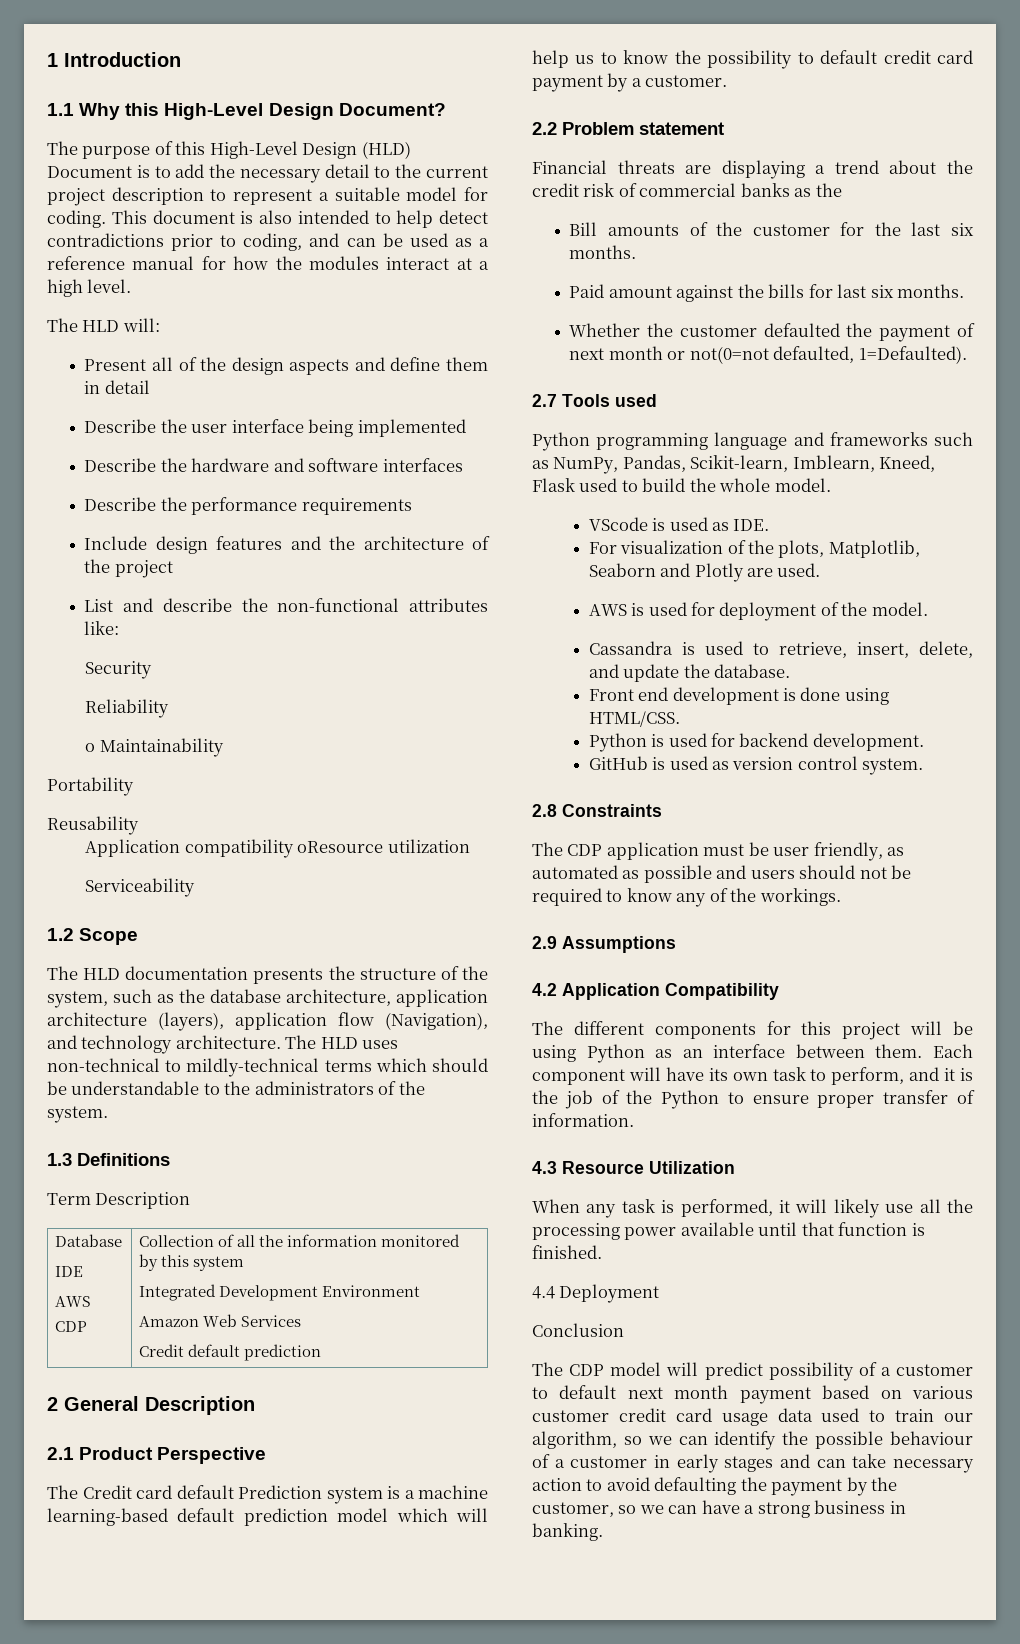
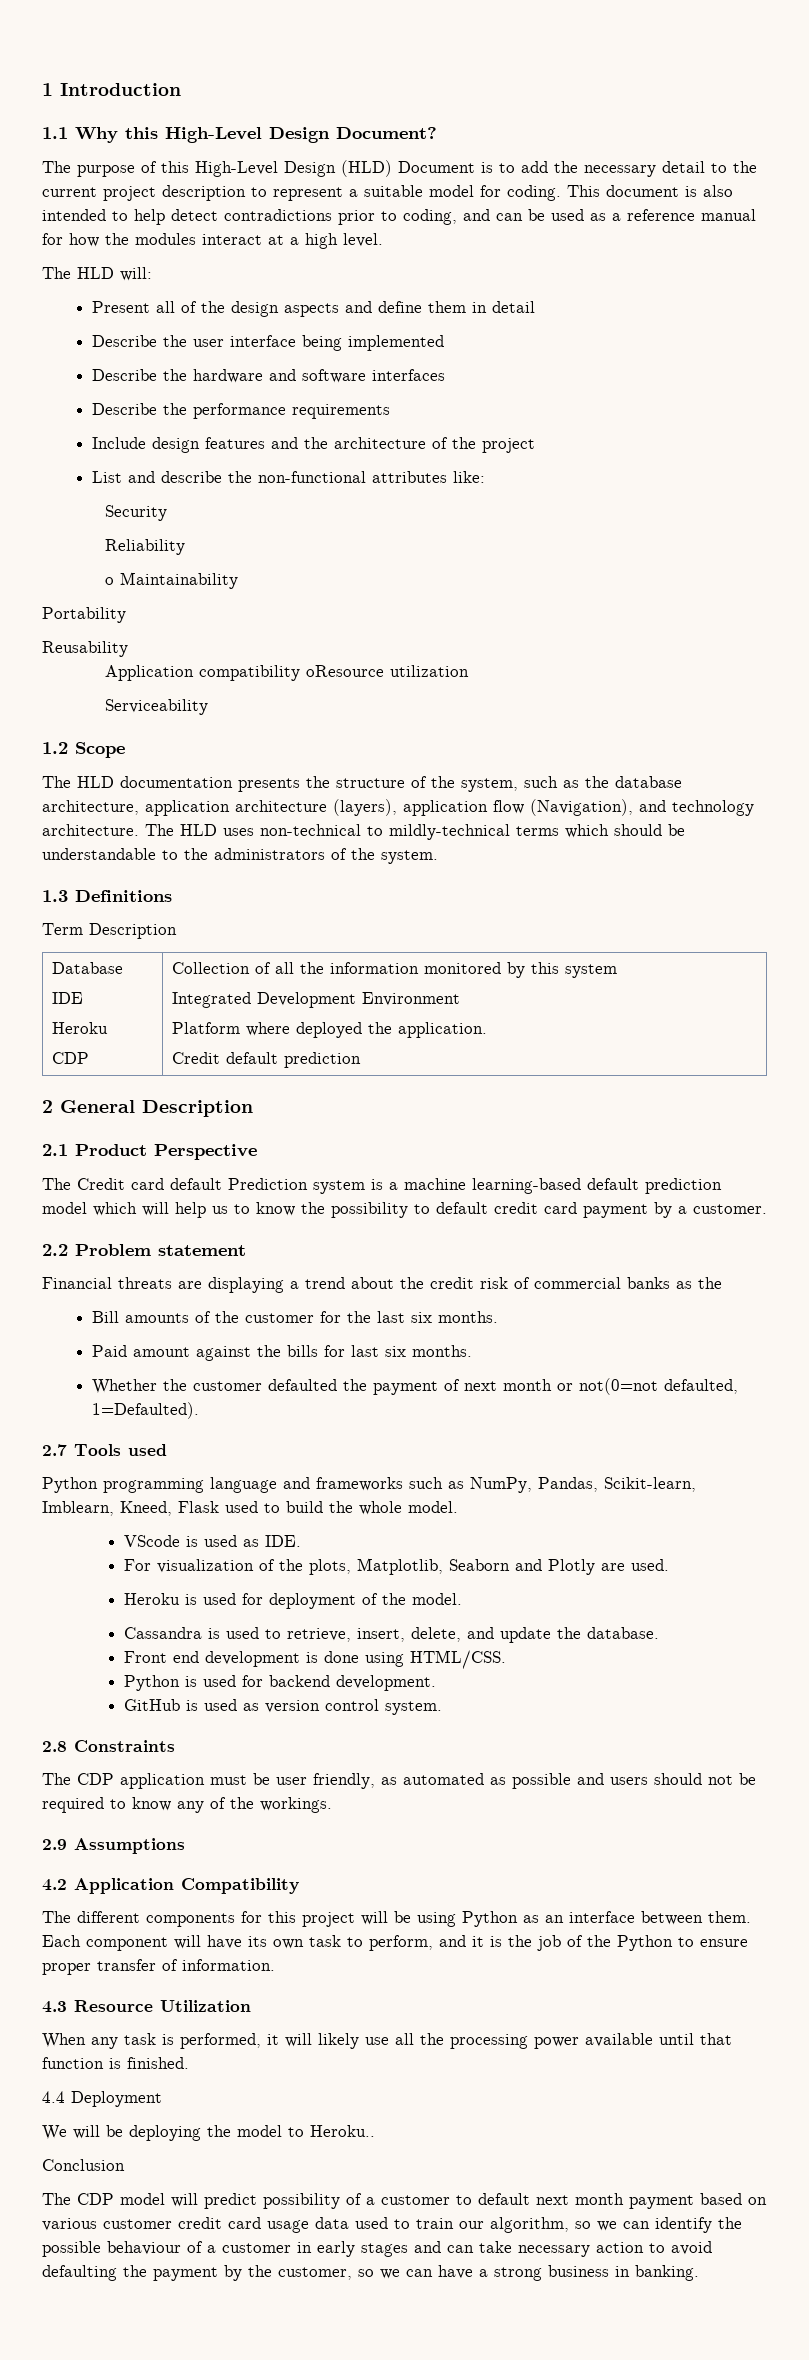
[55,1296,92,1307] AWS -> [52,1022,109,1034] Heroku
[139,1314,302,1327] Amazon Web Services -> [172,1022,488,1038] Platform where deployed the application.
[588,604,627,616] AWS -> [123,1593,180,1605] Heroku
(660, 1293) none -> [42,2125,375,2141] // We will be deploying the model to Heroku..

